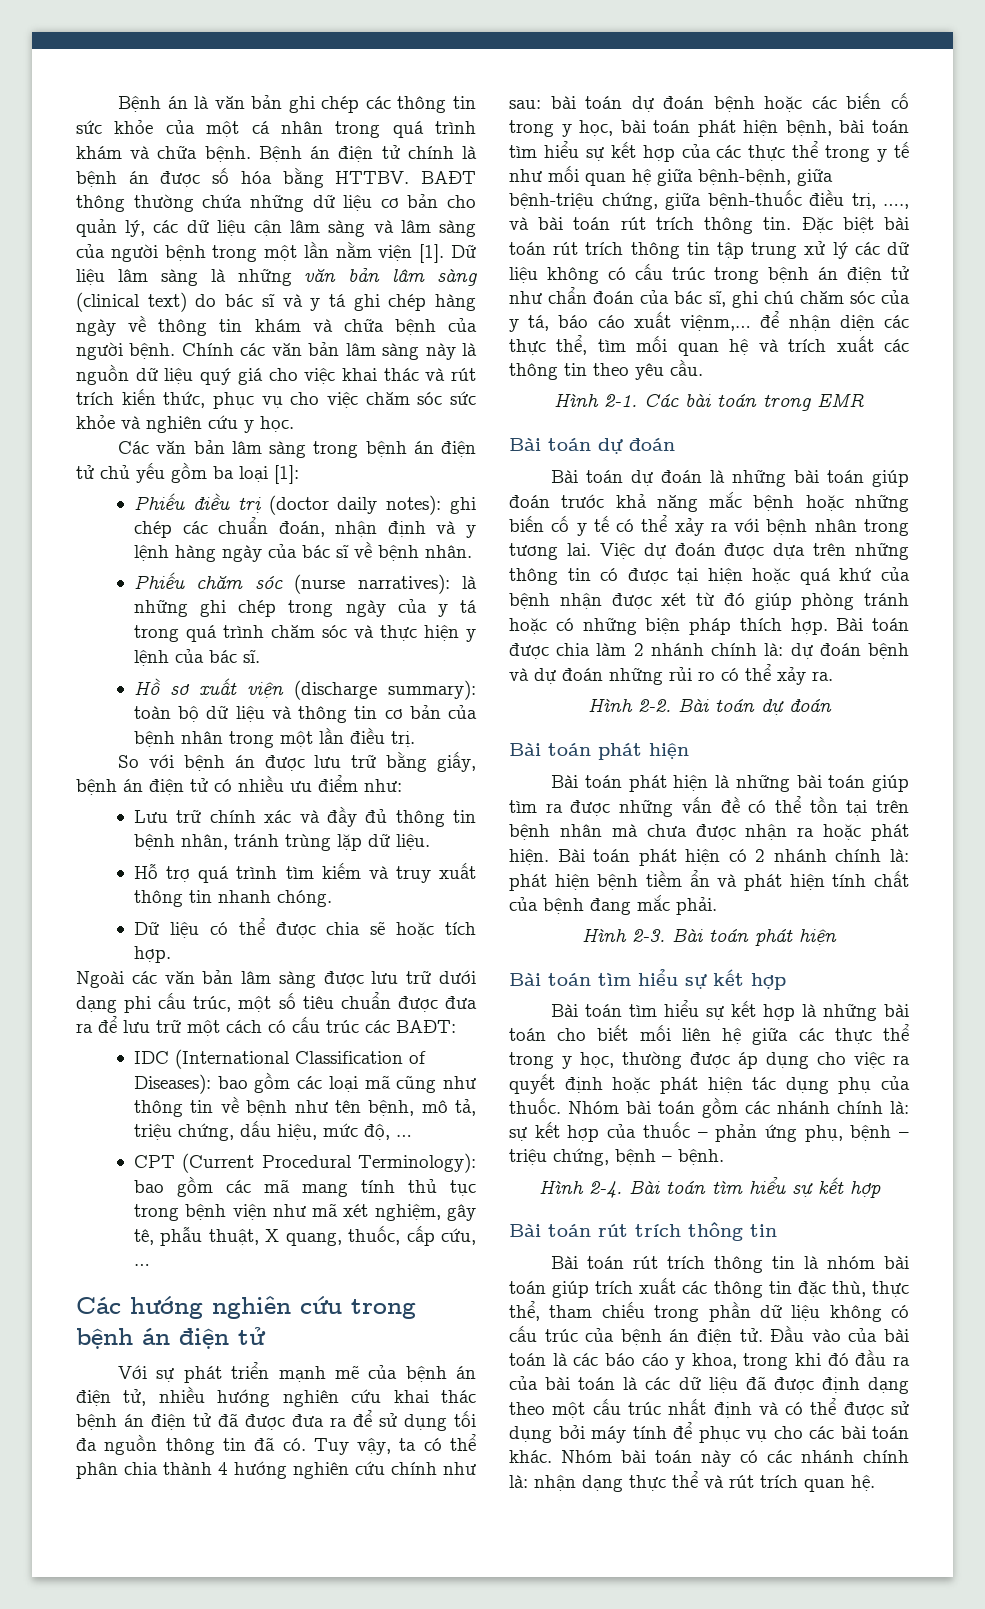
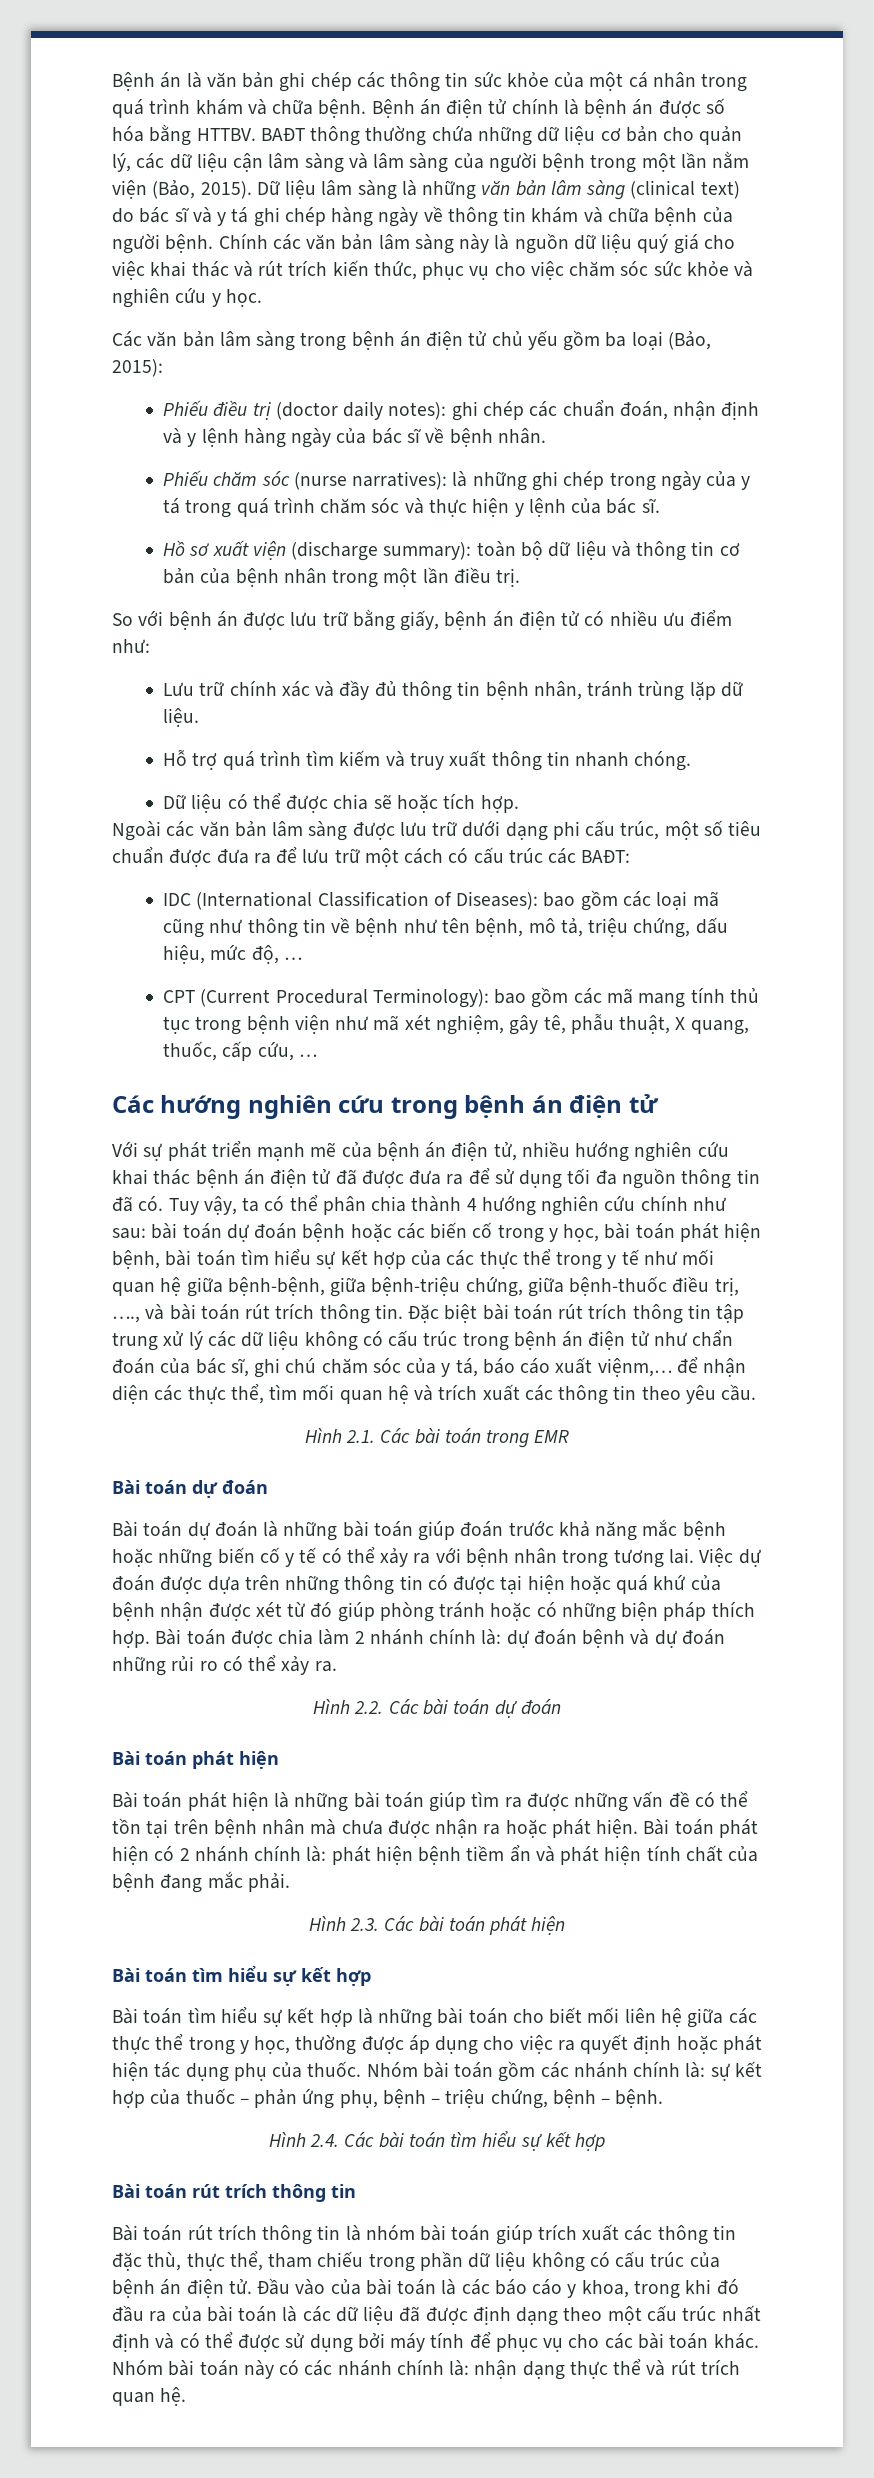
[419,244,445,263] [1]. -> [152,180,252,199] (Bảo, 2015).
[274,465,299,484] [1]: -> [667,331,711,350] [112,359,163,377] (Bảo, 2015):
[604,394,637,407] 2-1. -> [345,1430,375,1443] 2.1.
[637,698,709,712] 2-2. Bài -> [354,1699,448,1715] 2.2. Các bài
[632,928,703,942] 2-3. Bài -> [349,1916,444,1932] 2.3. Các bài
[588,1180,660,1198] 2-4. Bài -> [310,2132,404,2148] 2.4. Các bài

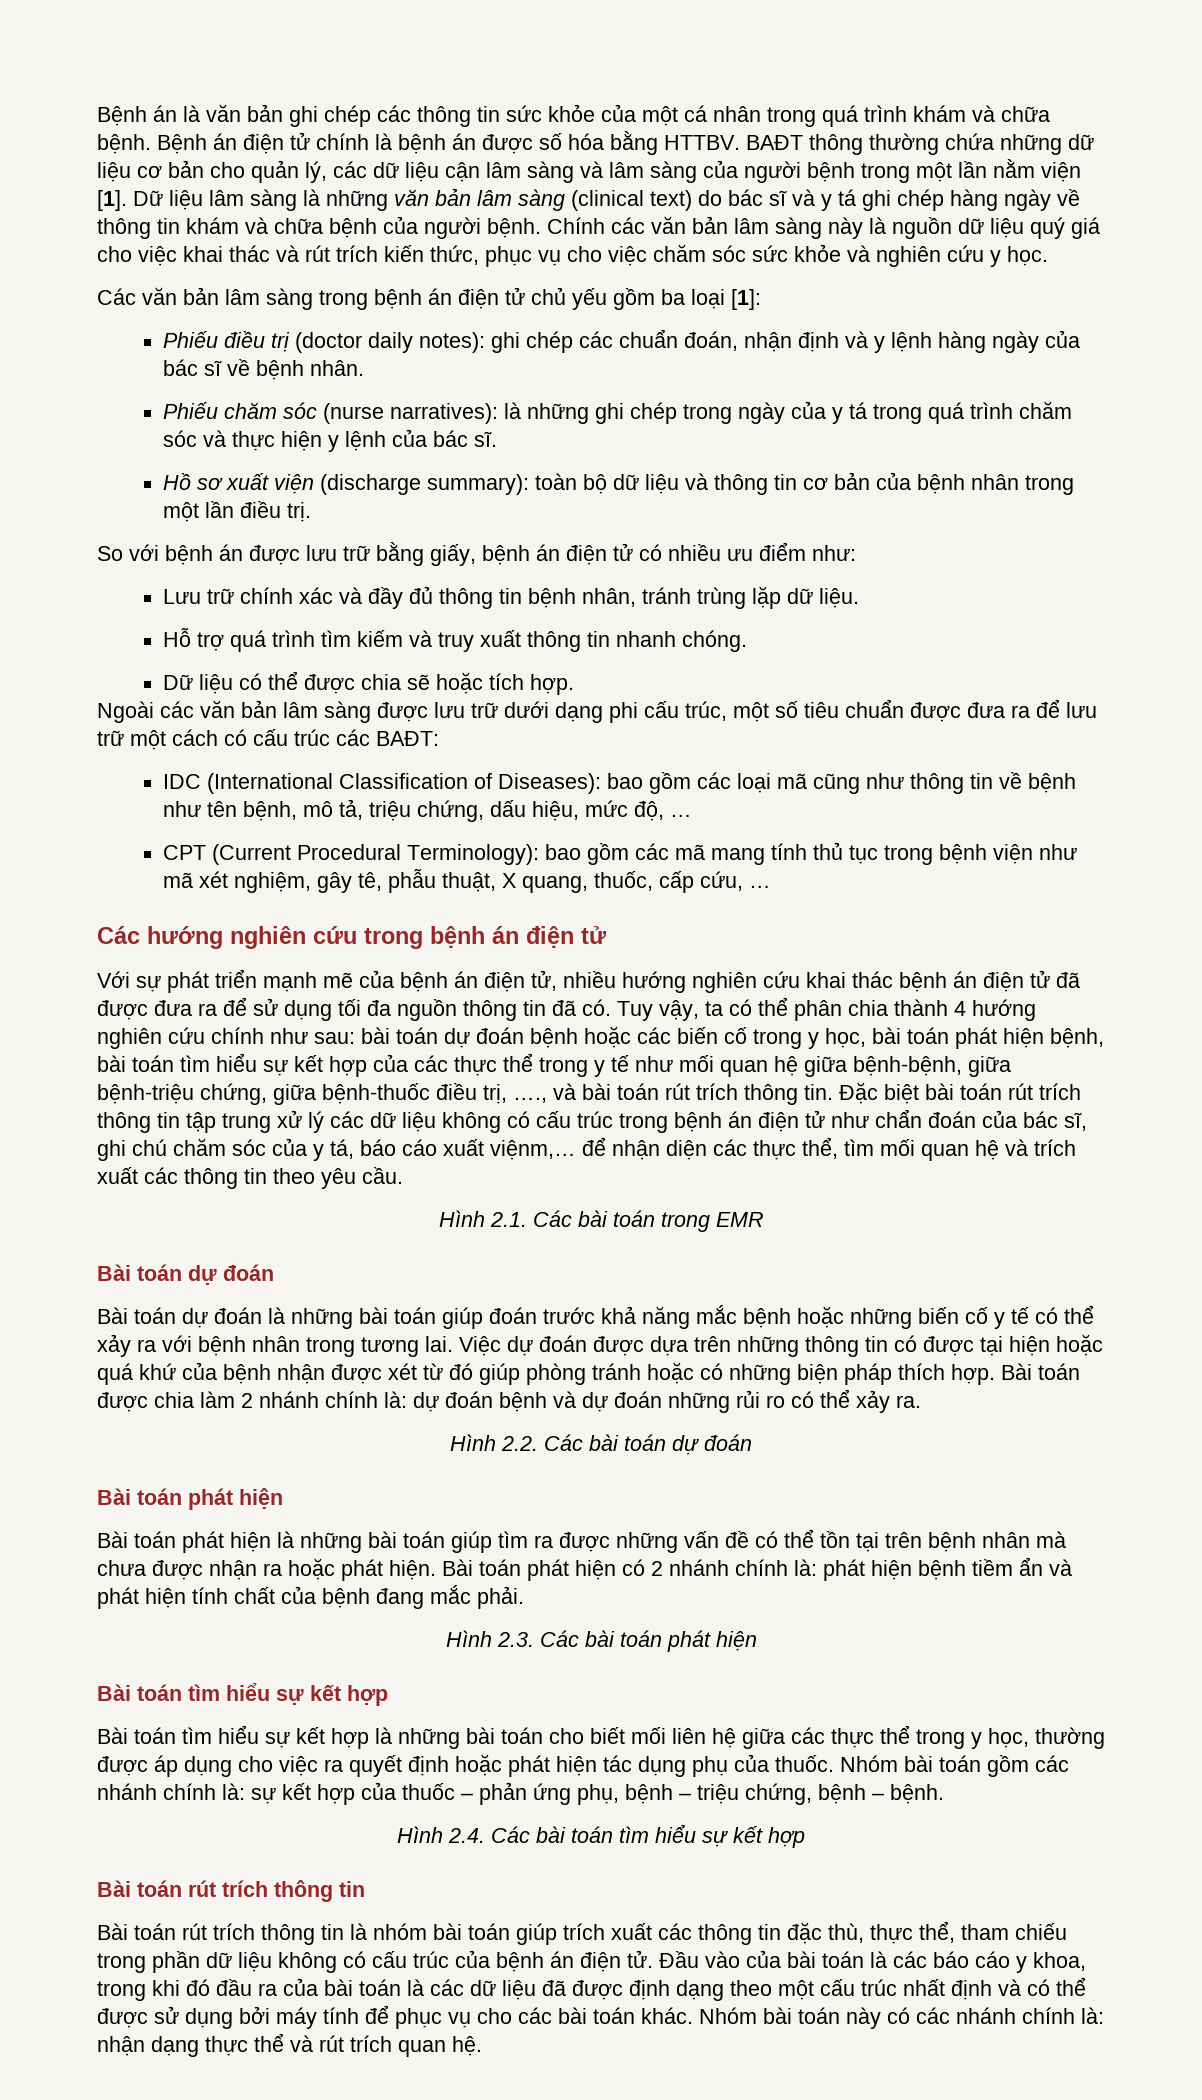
[152,180,252,199] (Bảo, 2015). -> [97,190,127,211] [1].
[667,331,711,350] [112,359,163,377] (Bảo, 2015): -> [731,289,761,310] [1]:

